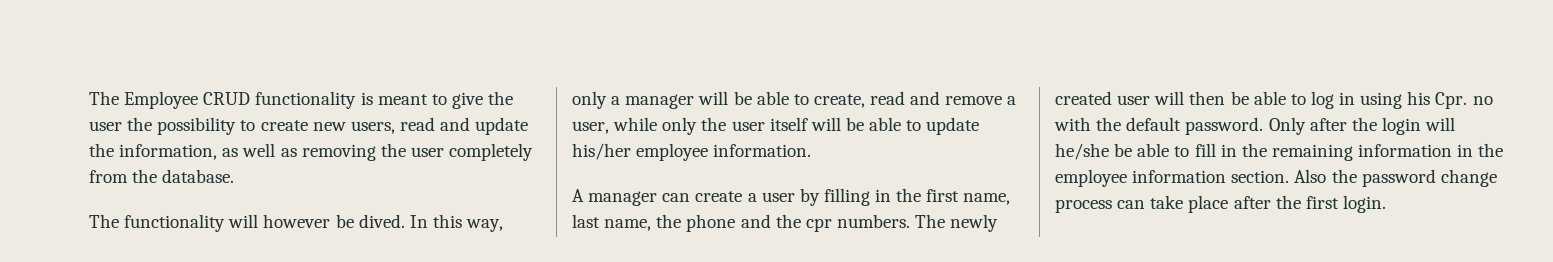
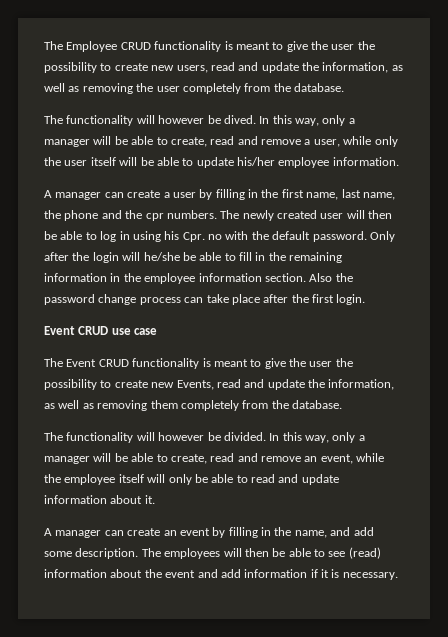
(1386, 204) none -> [44,326,158,335] [44,358,353,369] [44,379,395,390] [44,400,342,411] [44,432,365,443] [44,453,385,464] [44,474,339,485] [44,495,155,504] [44,527,374,538] [44,547,381,559] [44,569,398,580] // Event CRUD use case // The Event CRUD functionality is meant to give the user the possibility to create new Events, read and update the information, as well as removing them completely from the database. // The functionality will however be divided. In this way, only a manager will be able to create, read and remove an event, while the employee itself will only be able to read and update information about it. // A manager can create an event by filling in the name, and add some description. The employees will then be able to see (read) information about the event and add information if it is necessary.

